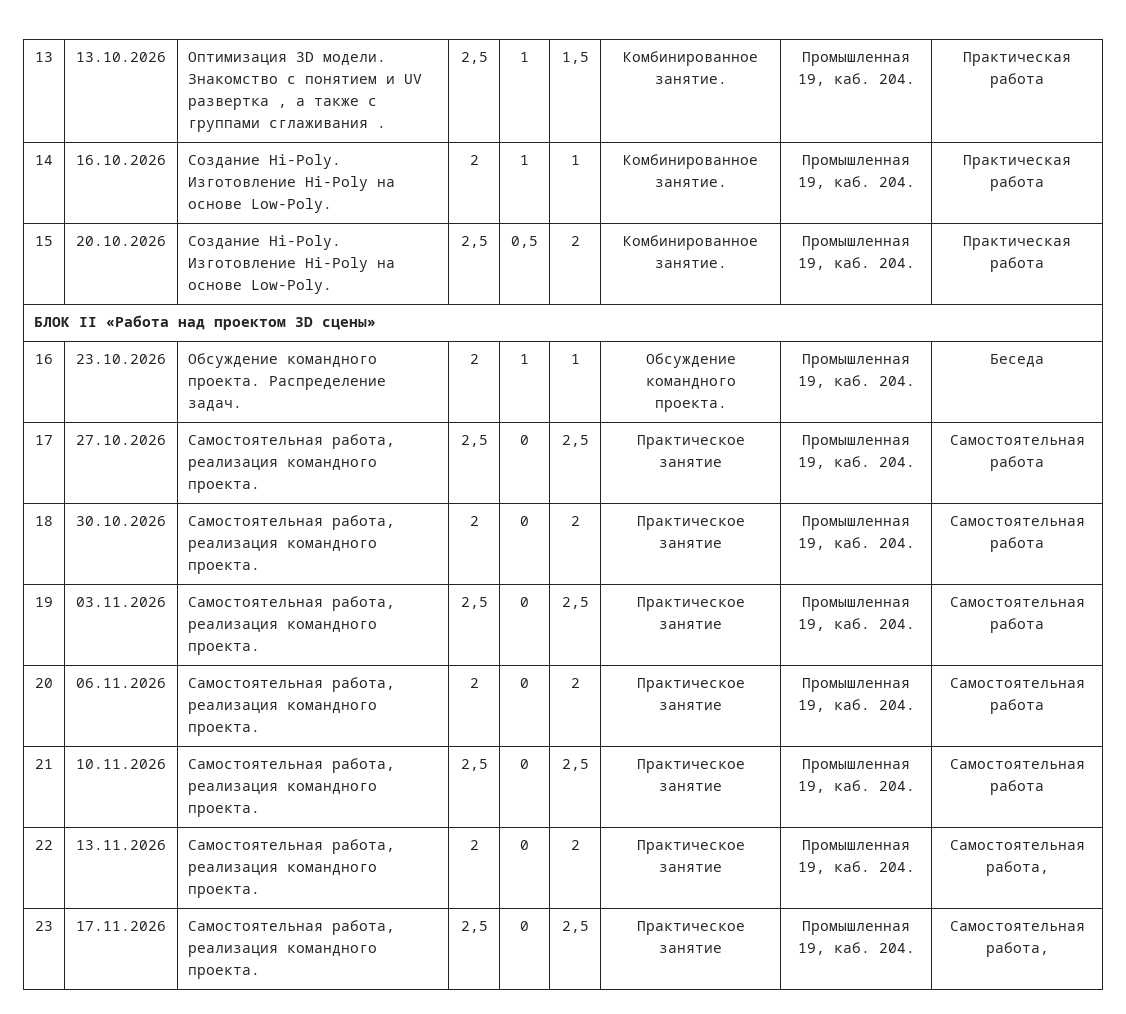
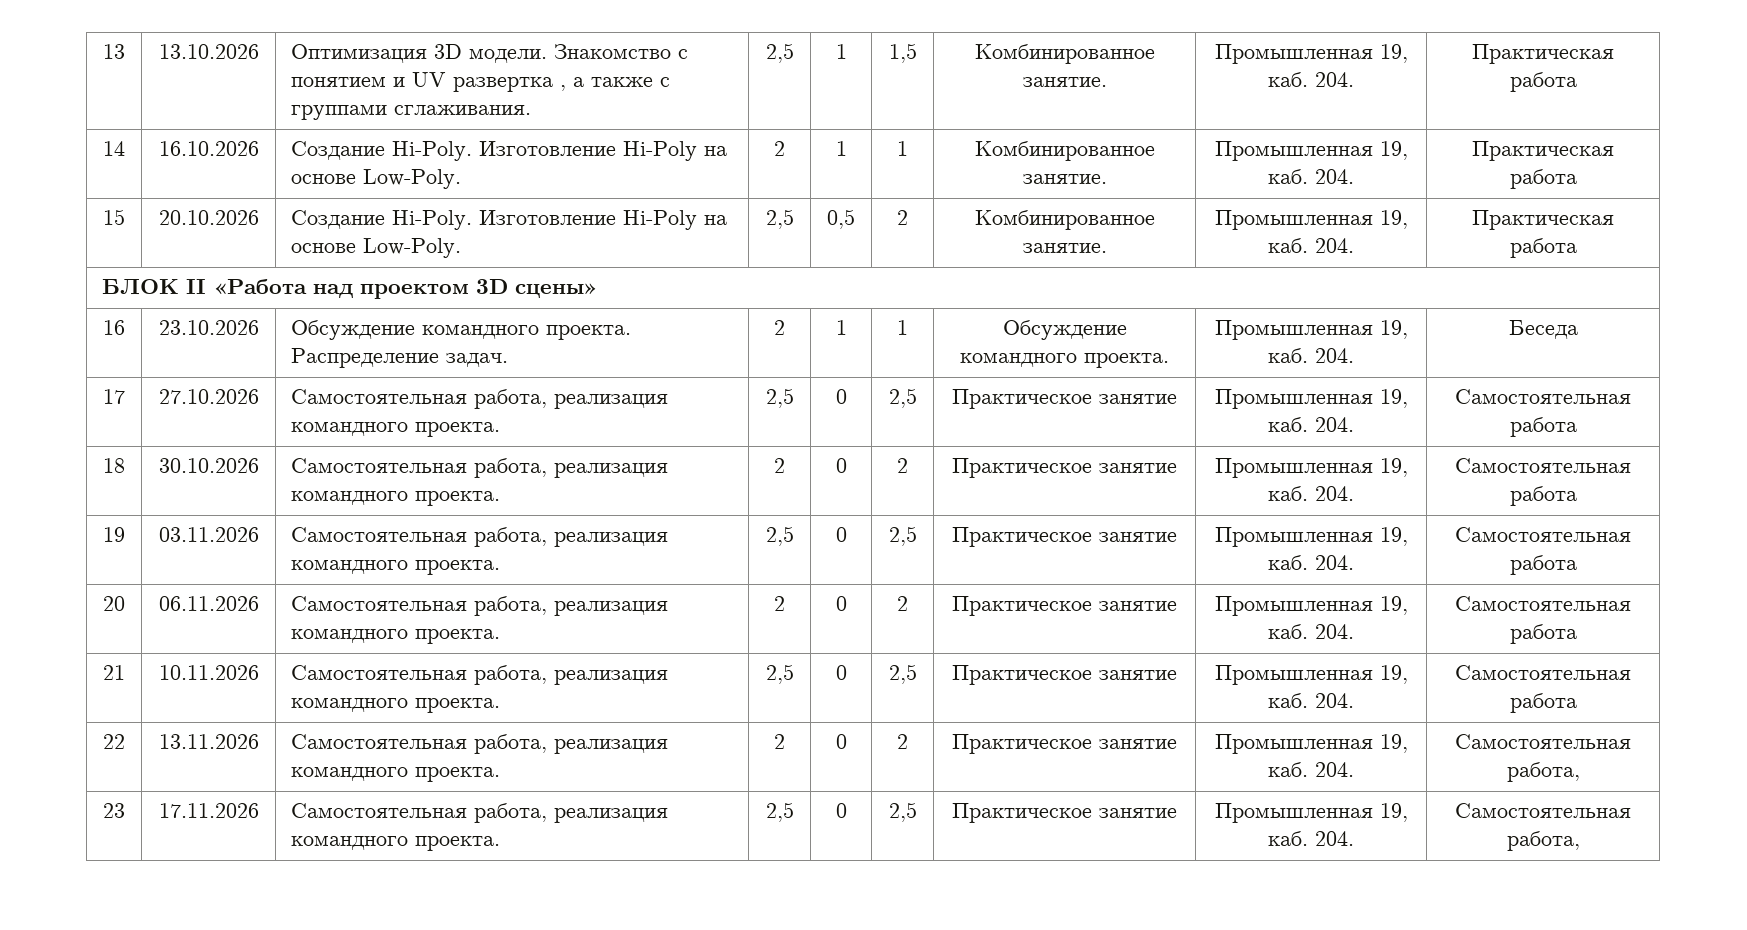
[269,120,387,128] сглаживания . -> [394,105,532,115] сглаживания.

